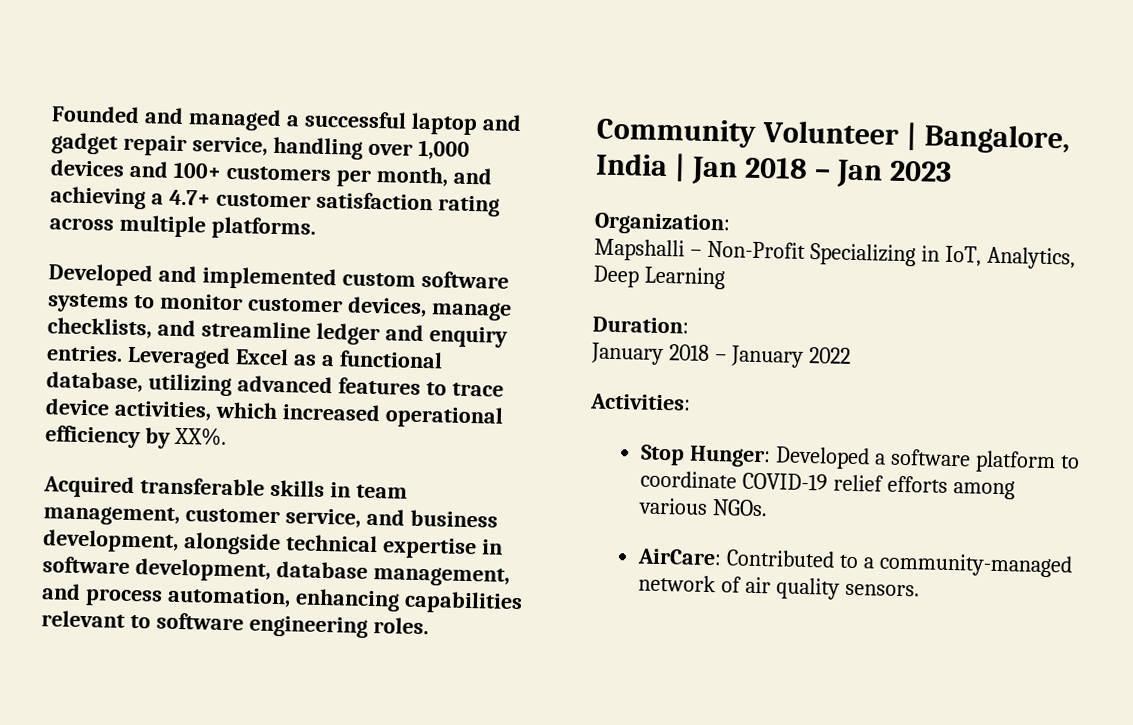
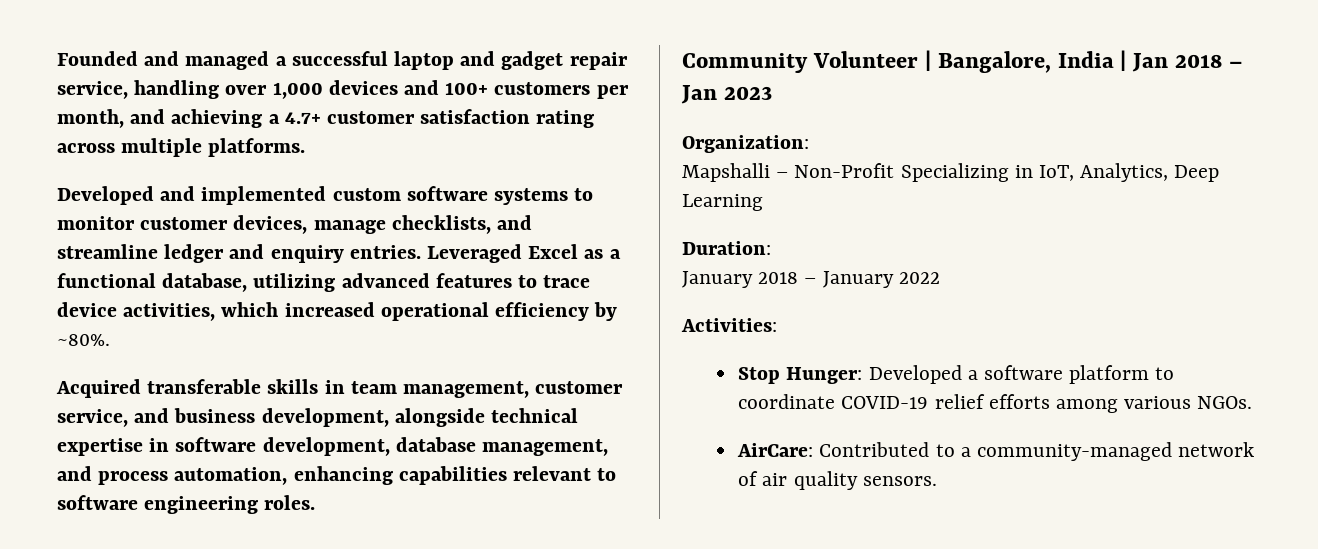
[173,426,227,446] XX%. -> [57,334,110,346] ~80%.

